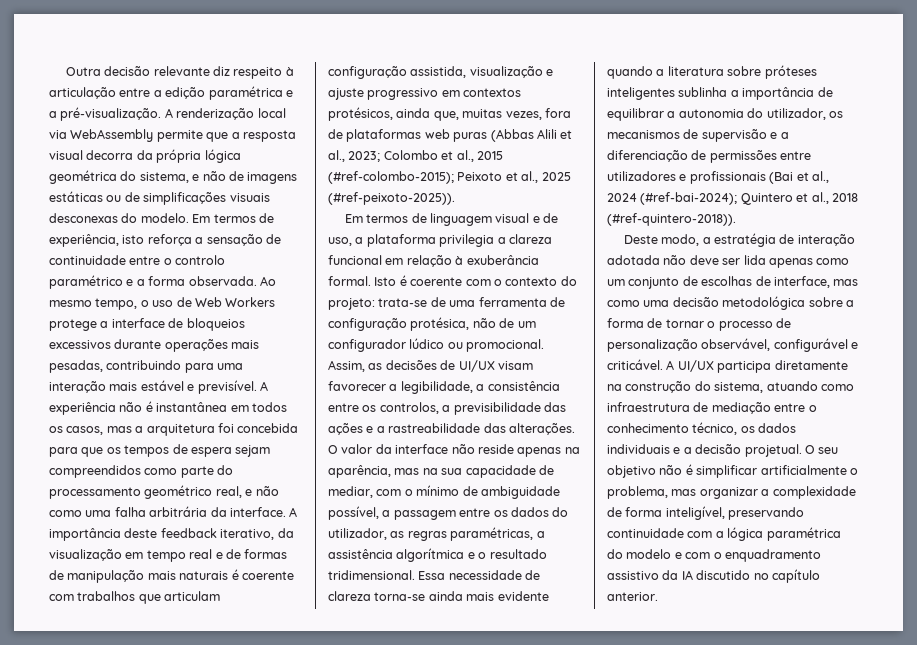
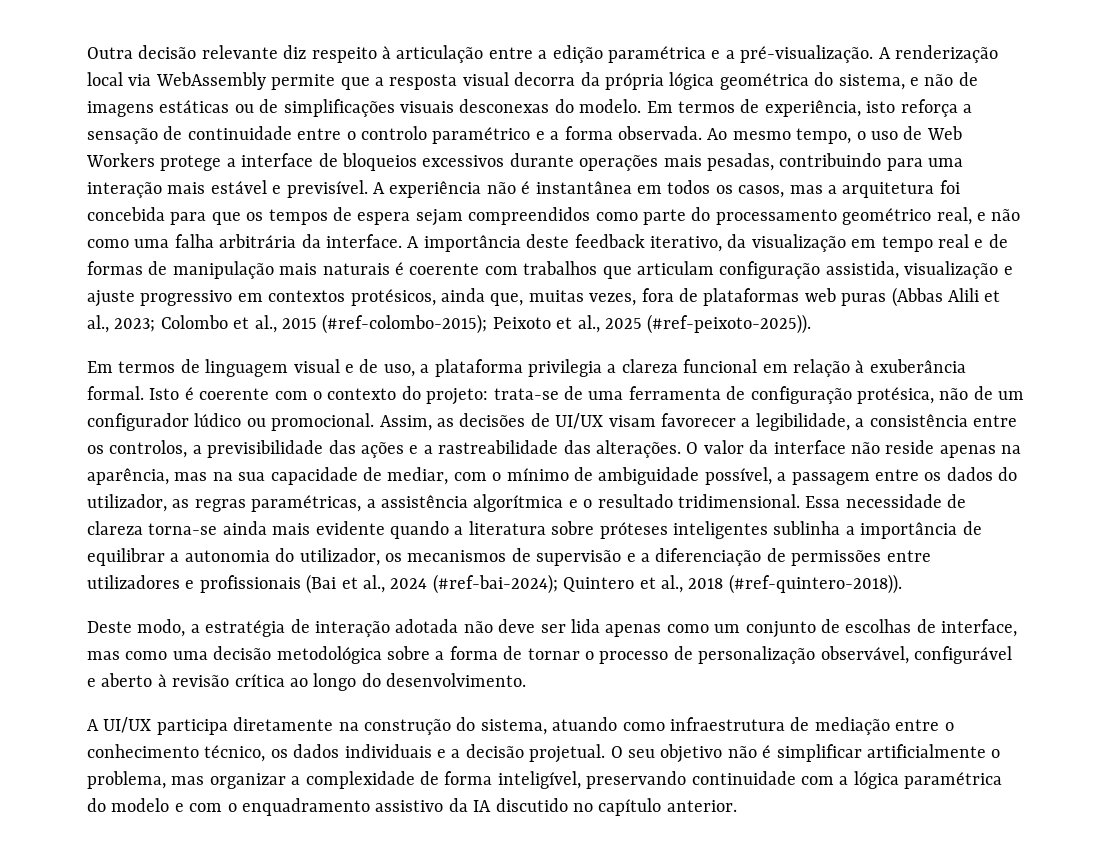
[607,359,663,370] criticável. -> [101,673,527,691] aberto à revisão crítica ao longo do desenvolvimento. //

